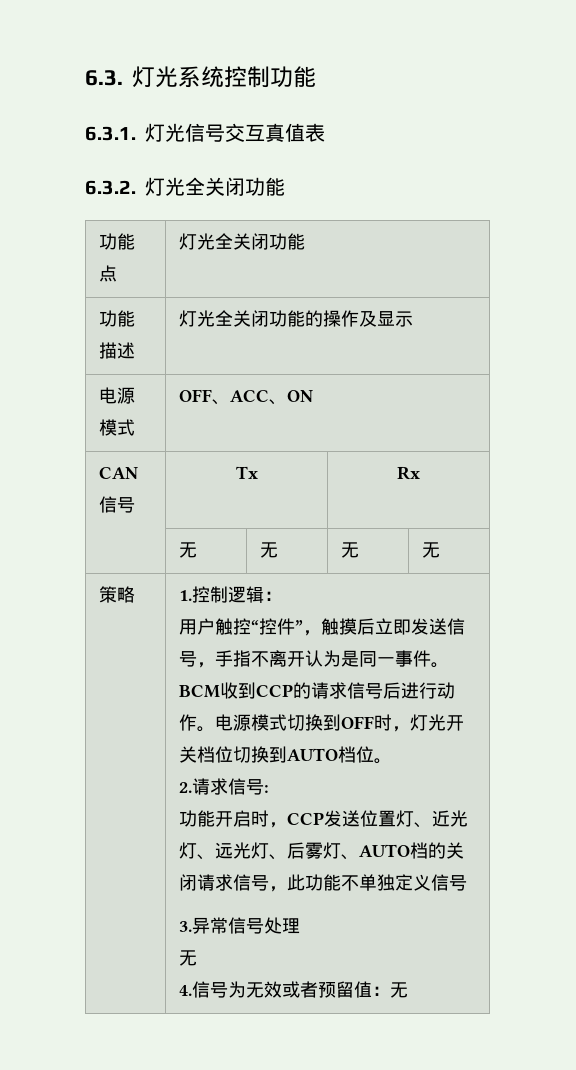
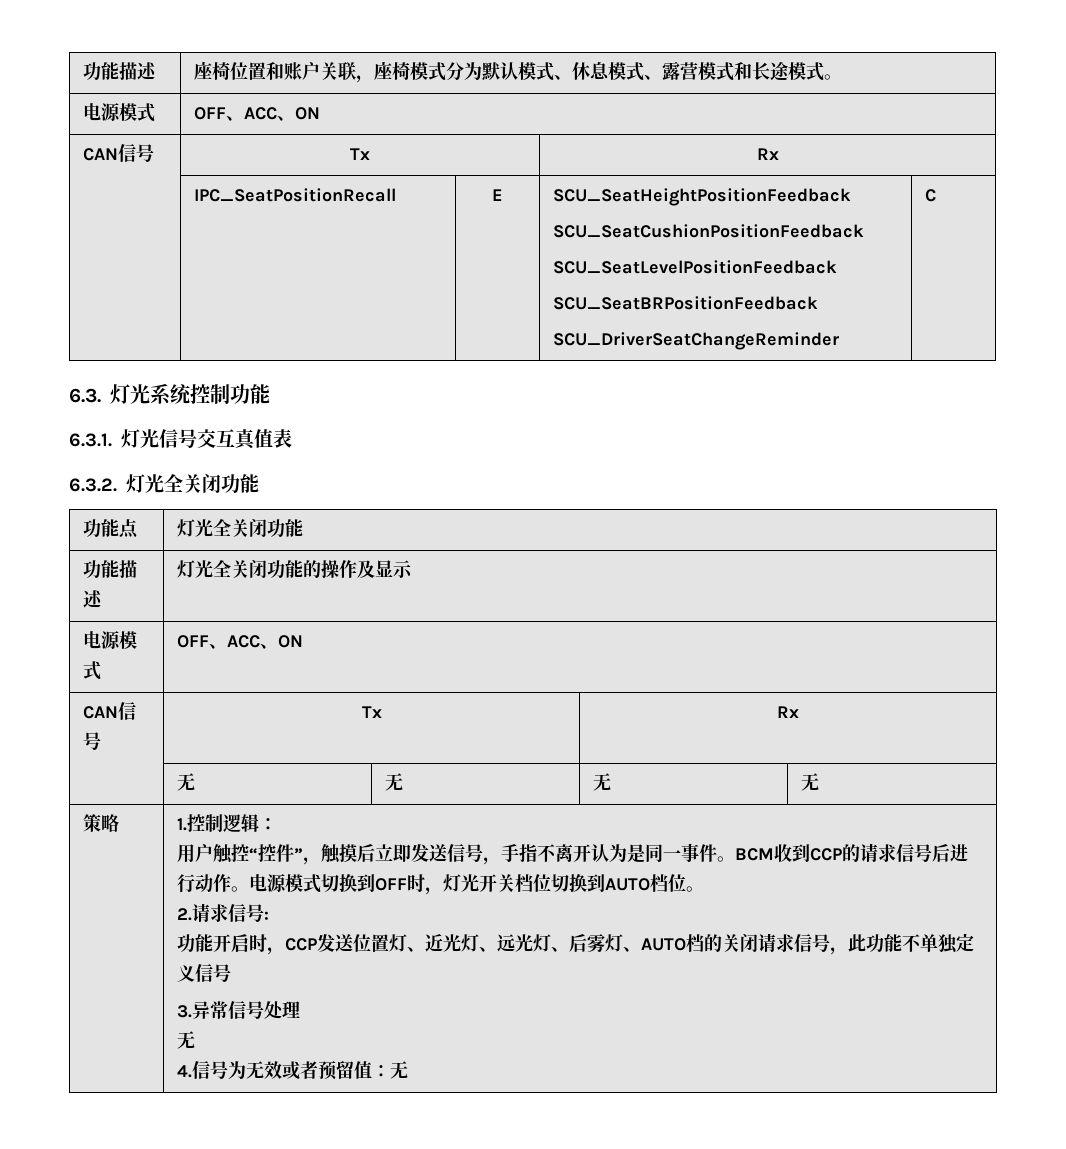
(85, 78) none -> [83,62,158,80] [194,61,843,83] [83,103,156,122] [194,107,321,121] [83,144,155,162] [350,148,370,160] [756,148,779,160] [194,188,397,202] [492,189,503,201] [553,188,852,206] [553,224,865,238] [553,260,838,274] [553,296,819,310] [553,332,840,350] [925,189,937,202] 功能描述 | 座椅位置和账户关联，座椅模式分为默认模式、休息模式、露营模式和长途模式。 // 电源模式 | OFF、ACC、ON // CAN信号 | Tx | Rx // | IPC_SeatPositionRecall | E | SCU_SeatHeightPositionFeedback // SCU_SeatCushionPositionFeedback // SCU_SeatLevelPositionFeedback // SCU_SeatBRPositionFeedback // SCU_DriverSeatChangeReminder | C //

